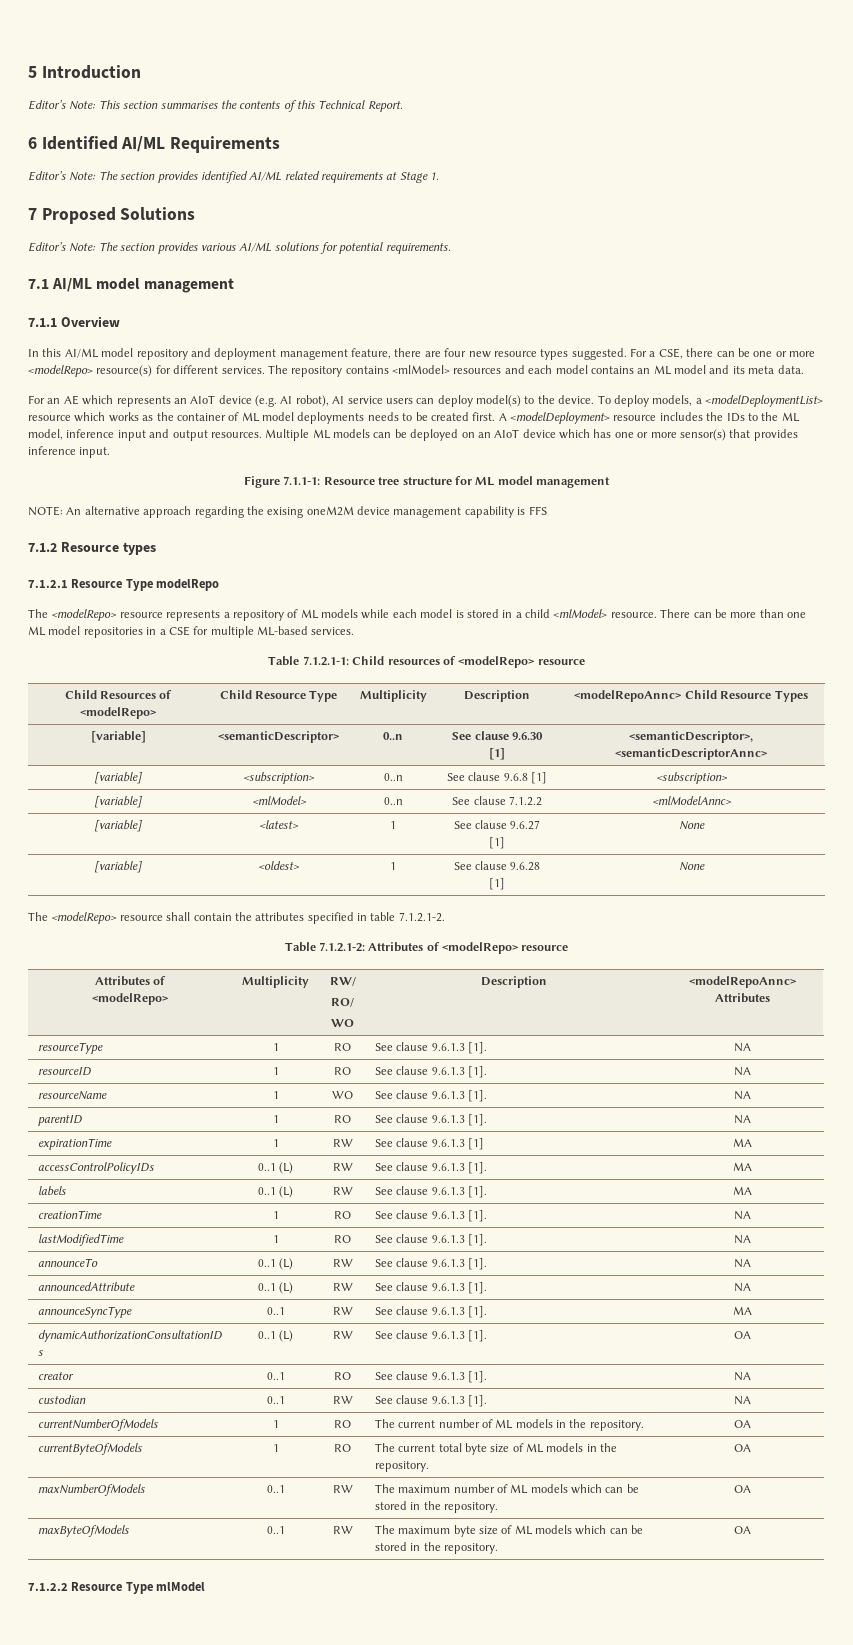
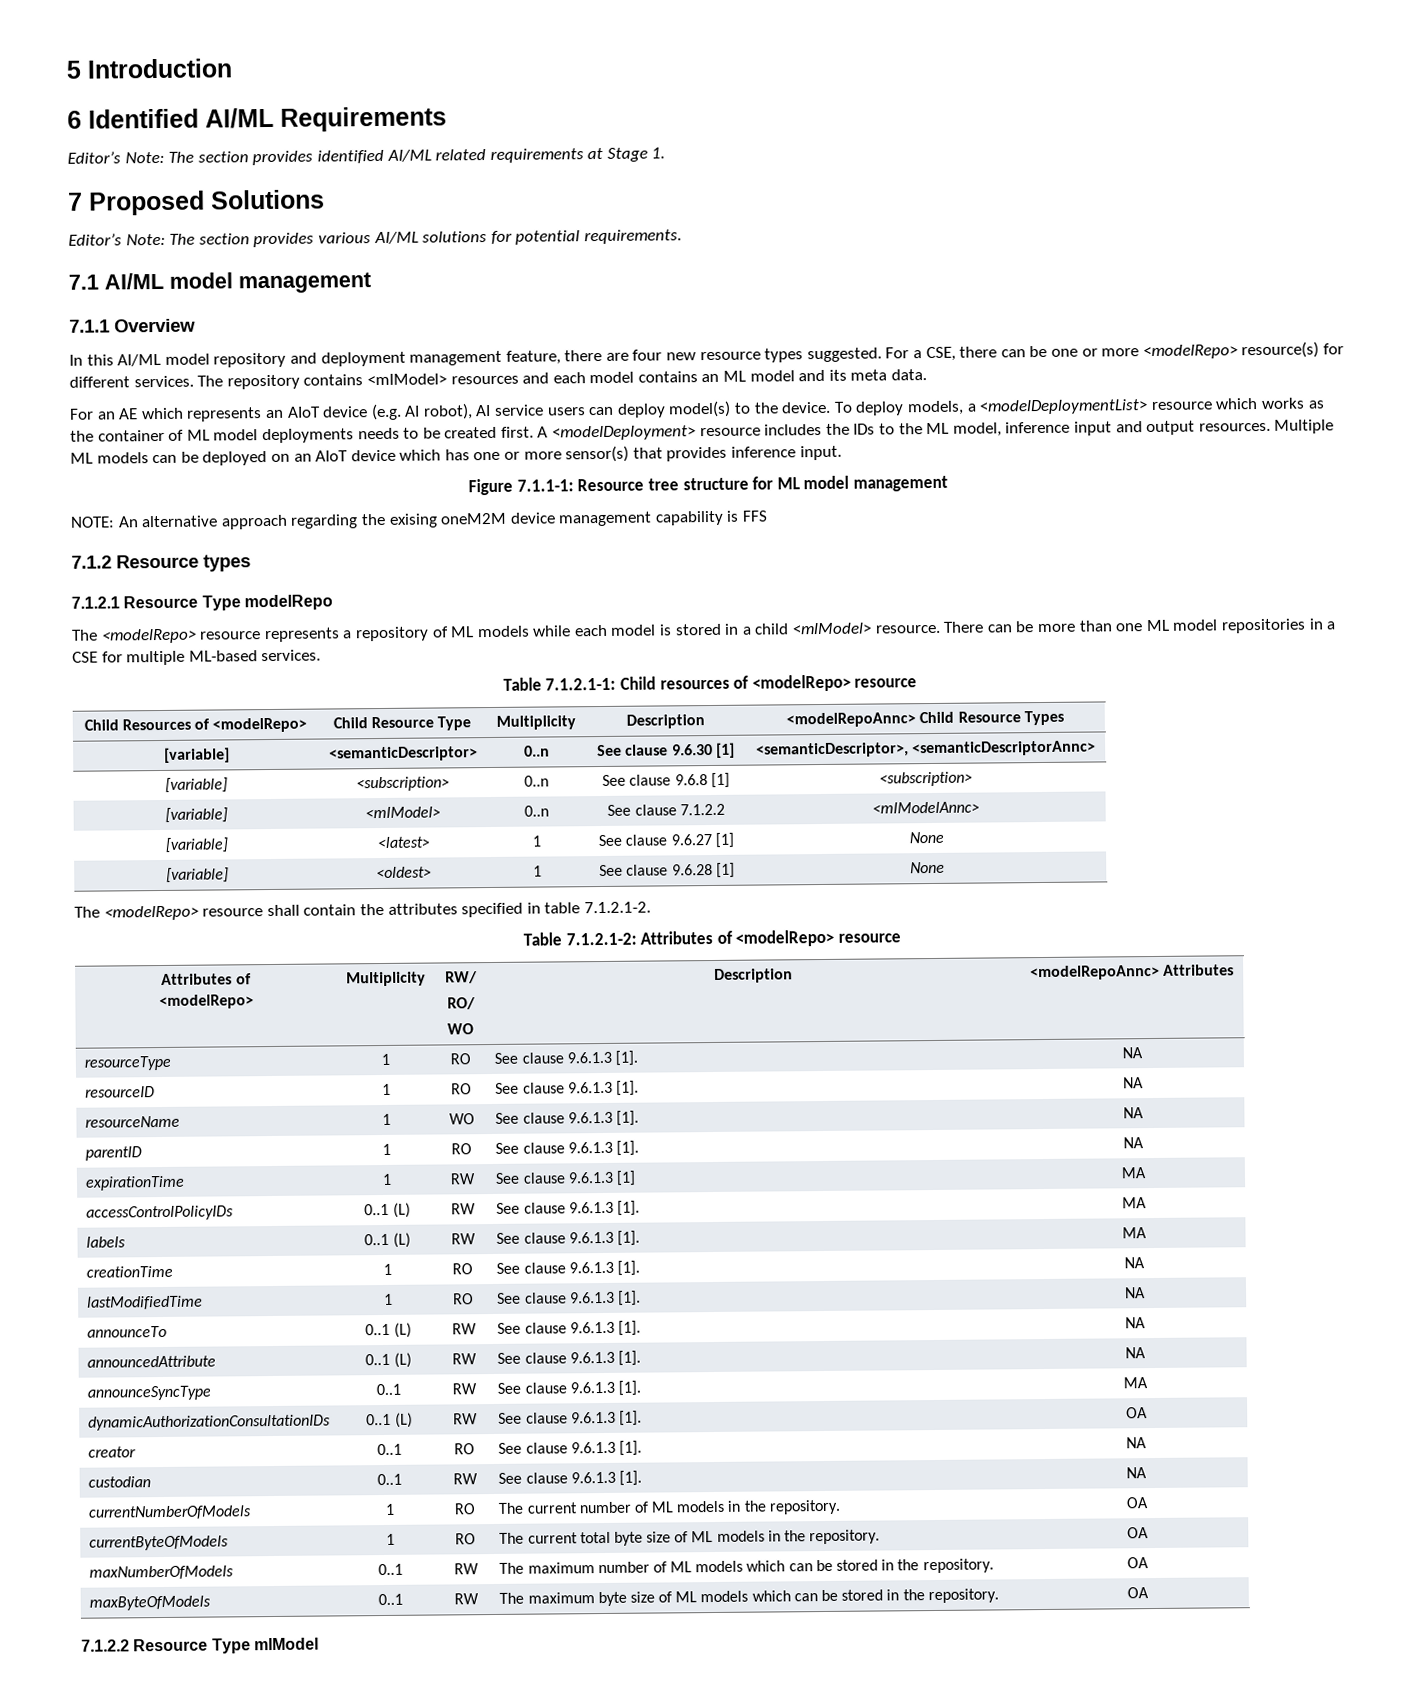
[28,100,403,112] // Editor’s Note: This section summarises the contents of this Technical Report. -> (232, 68) none

